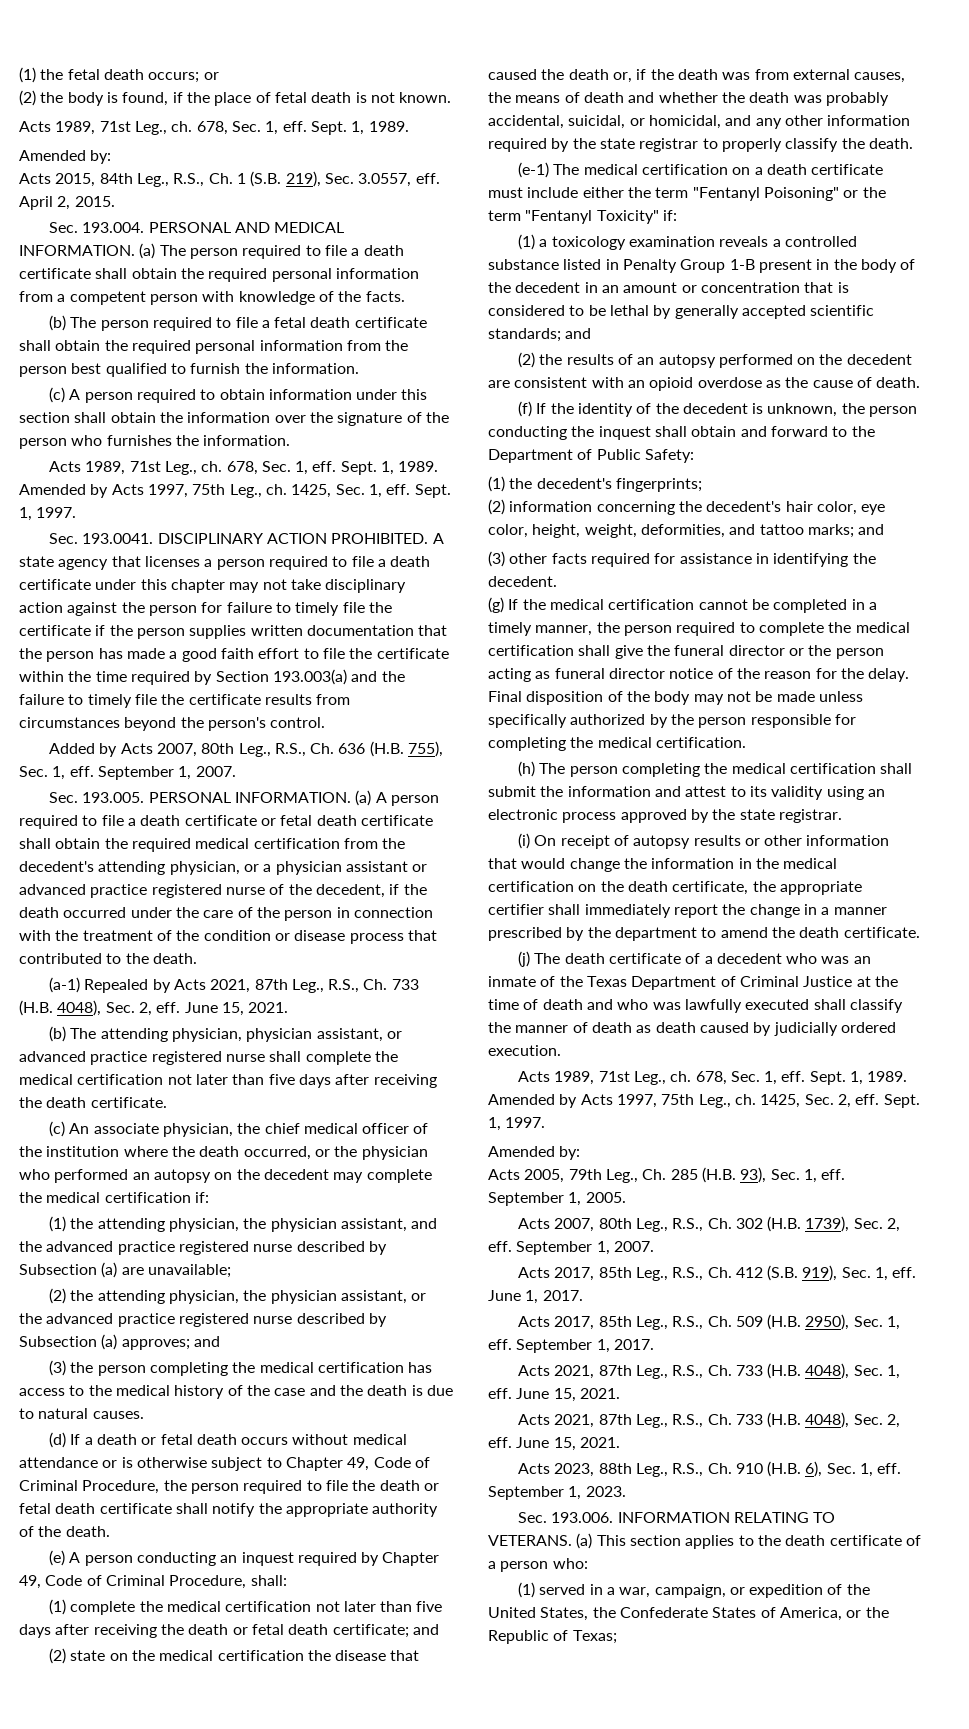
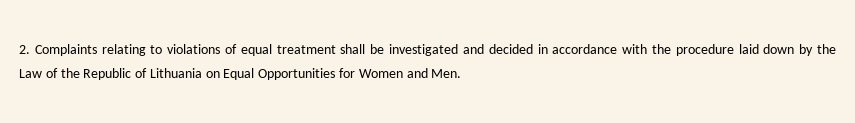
[19,67,219,83] [19,90,452,106] [19,121,409,135] [19,150,112,164] [19,171,440,187] [19,196,115,210] [48,222,345,233] [19,243,404,259] [19,268,419,282] [19,291,405,305] [48,315,427,331] [19,340,409,354] [19,363,359,377] [48,387,428,403] [19,412,449,426] [19,435,291,449] [48,461,439,475] [19,484,451,498] [19,507,77,521] [48,533,444,544] [19,556,431,570] [19,579,407,593] [19,602,392,616] [19,625,448,639] [19,648,449,662] [19,669,405,685] [19,694,351,708] [19,717,326,731] [48,741,444,757] [19,766,236,780] [48,790,439,806] [19,815,433,829] [19,838,406,852] [19,861,428,875] [19,884,427,898] [19,907,433,921] [19,930,437,944] [19,953,197,964] [48,977,419,993] [19,1000,289,1016] [48,1026,402,1042] [19,1051,398,1065] [19,1074,437,1088] [19,1097,167,1108] [48,1121,429,1137] [19,1146,428,1160] [19,1169,432,1183] [19,1192,209,1203] [48,1216,438,1232] [19,1241,387,1255] [19,1262,231,1278] [48,1288,427,1304] [19,1313,387,1327] [19,1334,220,1350] [48,1360,433,1376] [19,1385,453,1399] [19,1408,144,1419] [48,1432,407,1448] [19,1457,430,1471] [19,1480,439,1494] [19,1503,439,1517] [19,1526,110,1537] [48,1550,440,1566] [19,1575,287,1589] [48,1599,443,1615] [19,1624,439,1638] [48,1648,420,1664] [488,69,906,83] [488,92,889,106] [488,115,911,129] [488,138,913,152] [517,162,884,178] [488,187,886,201] [488,210,677,224] [517,234,857,250] [488,259,916,273] [488,282,849,293] [488,305,875,319] [488,328,592,342] [517,352,912,368] [488,377,921,391] [517,401,918,417] [488,426,875,440] [488,449,694,463] [488,476,702,492] [488,499,886,515] [488,524,885,538] [488,551,876,567] [488,576,557,587] [488,597,877,613] [488,622,910,636] [488,645,884,659] [488,668,910,682] [488,691,863,705] [488,714,856,728] [488,737,746,751] [517,761,913,777] [488,786,885,800] [488,809,842,823] [517,833,890,849] [488,858,838,872] [488,881,862,895] [488,904,887,918] [488,927,920,941] [517,951,871,967] [488,976,898,990] [488,999,903,1013] [488,1022,896,1036] [488,1045,561,1056] [517,1071,908,1085] [488,1094,920,1108] [488,1117,546,1131] [488,1146,581,1160] [488,1167,846,1183] [488,1192,626,1206] [517,1216,901,1232] [488,1241,654,1255] [517,1265,917,1281] [488,1290,583,1304] [517,1314,901,1330] [488,1339,654,1353] [517,1363,901,1379] [488,1388,620,1402] [517,1412,901,1428] [488,1437,620,1451] [517,1461,902,1477] [488,1486,626,1500] [517,1512,836,1523] [488,1533,921,1549] [488,1558,588,1572] [517,1582,870,1598] [488,1607,889,1621] [488,1630,617,1644] (1) the fetal death occurs; or // (2) the body is found, if the place of fetal death is not known. // Acts 1989, 71st Leg., ch. 678, Sec. 1, eff. Sept. 1, 1989. // Amended by: // Acts 2015, 84th Leg., R.S., Ch. 1 (S.B. 219), Sec. 3.0557, eff. April 2, 2015. // Sec. 193.004. PERSONAL AND MEDICAL INFORMATION. (a) The person required to file a death certificate shall obtain the required personal information from a competent person with knowledge of the facts. // (b) The person required to file a fetal death certificate shall obtain the required personal information from the person best qualified to furnish the information. // (c) A person required to obtain information under this section shall obtain the information over the signature of the person who furnishes the information. // Acts 1989, 71st Leg., ch. 678, Sec. 1, eff. Sept. 1, 1989. Amended by Acts 1997, 75th Leg., ch. 1425, Sec. 1, eff. Sept. 1, 1997. // Sec. 193.0041. DISCIPLINARY ACTION PROHIBITED. A state agency that licenses a person required to file a death certificate under this chapter may not take disciplinary action against the person for failure to timely file the certificate if the person supplies written documentation that the person has made a good faith effort to file the certificate within the time required by Section 193.003(a) and the failure to timely file the certificate results from circumstances beyond the person's control. // Added by Acts 2007, 80th Leg., R.S., Ch. 636 (H.B. 755), Sec. 1, eff. September 1, 2007. // Sec. 193.005. PERSONAL INFORMATION. (a) A person required to file a death certificate or fetal death certificate shall obtain the required medical certification from the decedent's attending physician, or a physician assistant or advanced practice registered nurse of the decedent, if the death occurred under the care of the person in connection with the treatment of the condition or disease process that contributed to the death. // (a-1) Repealed by Acts 2021, 87th Leg., R.S., Ch. 733 (H.B. 4048), Sec. 2, eff. June 15, 2021. // (b) The attending physician, physician assistant, or advanced practice registered nurse shall complete the medical certification not later than five days after receiving the death certificate. // (c) An associate physician, the chief medical officer of the institution where the death occurred, or the physician who performed an autopsy on the decedent may complete the medical certification if: // (1) the attending physician, the physician assistant, and the advanced practice registered nurse described by Subsection (a) are unavailable; // (2) the attending physician, the physician assistant, or the advanced practice registered nurse described by Subsection (a) approves; and // (3) the person completing the medical certification has access to the medical history of the case and the death is due to natural causes. // (d) If a death or fetal death occurs without medical attendance or is otherwise subject to Chapter 49, Code of Criminal Procedure, the person required to file the death or fetal death certificate shall notify the appropriate authority of the death. // (e) A person conducting an inquest required by Chapter 49, Code of Criminal Procedure, shall: // (1) complete the medical certification not later than five days after receiving the death or fetal death certificate; and // (2) state on the medical certification the disease that caused the death or, if the death was from external causes, the means of death and whether the death was probably accidental, suicidal, or homicidal, and any other information required by the state registrar to properly classify the death. // (e-1) The medical certification on a death certificate must include either the term "Fentanyl Poisoning" or the term "Fentanyl Toxicity" if: // (1) a toxicology examination reveals a controlled substance listed in Penalty Group 1-B present in the body of the decedent in an amount or concentration that is considered to be lethal by generally accepted scientific standards; and // (2) the results of an autopsy performed on the decedent are consistent with an opioid overdose as the cause of death. // (f) If the identity of the decedent is unknown, the person conducting the inquest shall obtain and forward to the Department of Public Safety: // (1) the decedent's fingerprints; // (2) information concerning the decedent's hair color, eye color, height, weight, deformities, and tattoo marks; and // (3) other facts required for assistance in identifying the decedent. // (g) If the medical certification cannot be completed in a timely manner, the person required to complete the medical certification shall give the funeral director or the person acting as funeral director notice of the reason for the delay. Final disposition of the body may not be made unless specifically authorized by the person responsible for completing the medical certification. // (h) The person completing the medical certification shall submit the information and attest to its validity using an electronic process approved by the state registrar. // (i) On receipt of autopsy results or other information that would change the information in the medical certification on the death certificate, the appropriate certifier shall immediately report the change in a manner prescribed by the department to amend the death certificate. // (j) The death certificate of a decedent who was an inmate of the Texas Department of Criminal Justice at the time of death and who was lawfully executed shall classify the manner of death as death caused by judicially ordered execution. // Acts 1989, 71st Leg., ch. 678, Sec. 1, eff. Sept. 1, 1989. Amended by Acts 1997, 75th Leg., ch. 1425, Sec. 2, eff. Sept. 1, 1997. // Amended by: // Acts 2005, 79th Leg., Ch. 285 (H.B. 93), Sec. 1, eff. September 1, 2005. // Acts 2007, 80th Leg., R.S., Ch. 302 (H.B. 1739), Sec. 2, eff. September 1, 2007. // Acts 2017, 85th Leg., R.S., Ch. 412 (S.B. 919), Sec. 1, eff. June 1, 2017. // Acts 2017, 85th Leg., R.S., Ch. 509 (H.B. 2950), Sec. 1, eff. September 1, 2017. // Acts 2021, 87th Leg., R.S., Ch. 733 (H.B. 4048), Sec. 1, eff. June 15, 2021. // Acts 2021, 87th Leg., R.S., Ch. 733 (H.B. 4048), Sec. 2, eff. June 15, 2021. // Acts 2023, 88th Leg., R.S., Ch. 910 (H.B. 6), Sec. 1, eff. September 1, 2023. // Sec. 193.006. INFORMATION RELATING TO VETERANS. (a) This section applies to the death certificate of a person who: // (1) served in a war, campaign, or expedition of the United States, the Confederate States of America, or the Republic of Texas; -> [19,44,837,56] [19,68,462,80] 2. Complaints relating to violations of equal treatment shall be investigated and decided in accordance with the procedure laid down by the Law of the Republic of Lithuania on Equal Opportunities for Women and Men.

